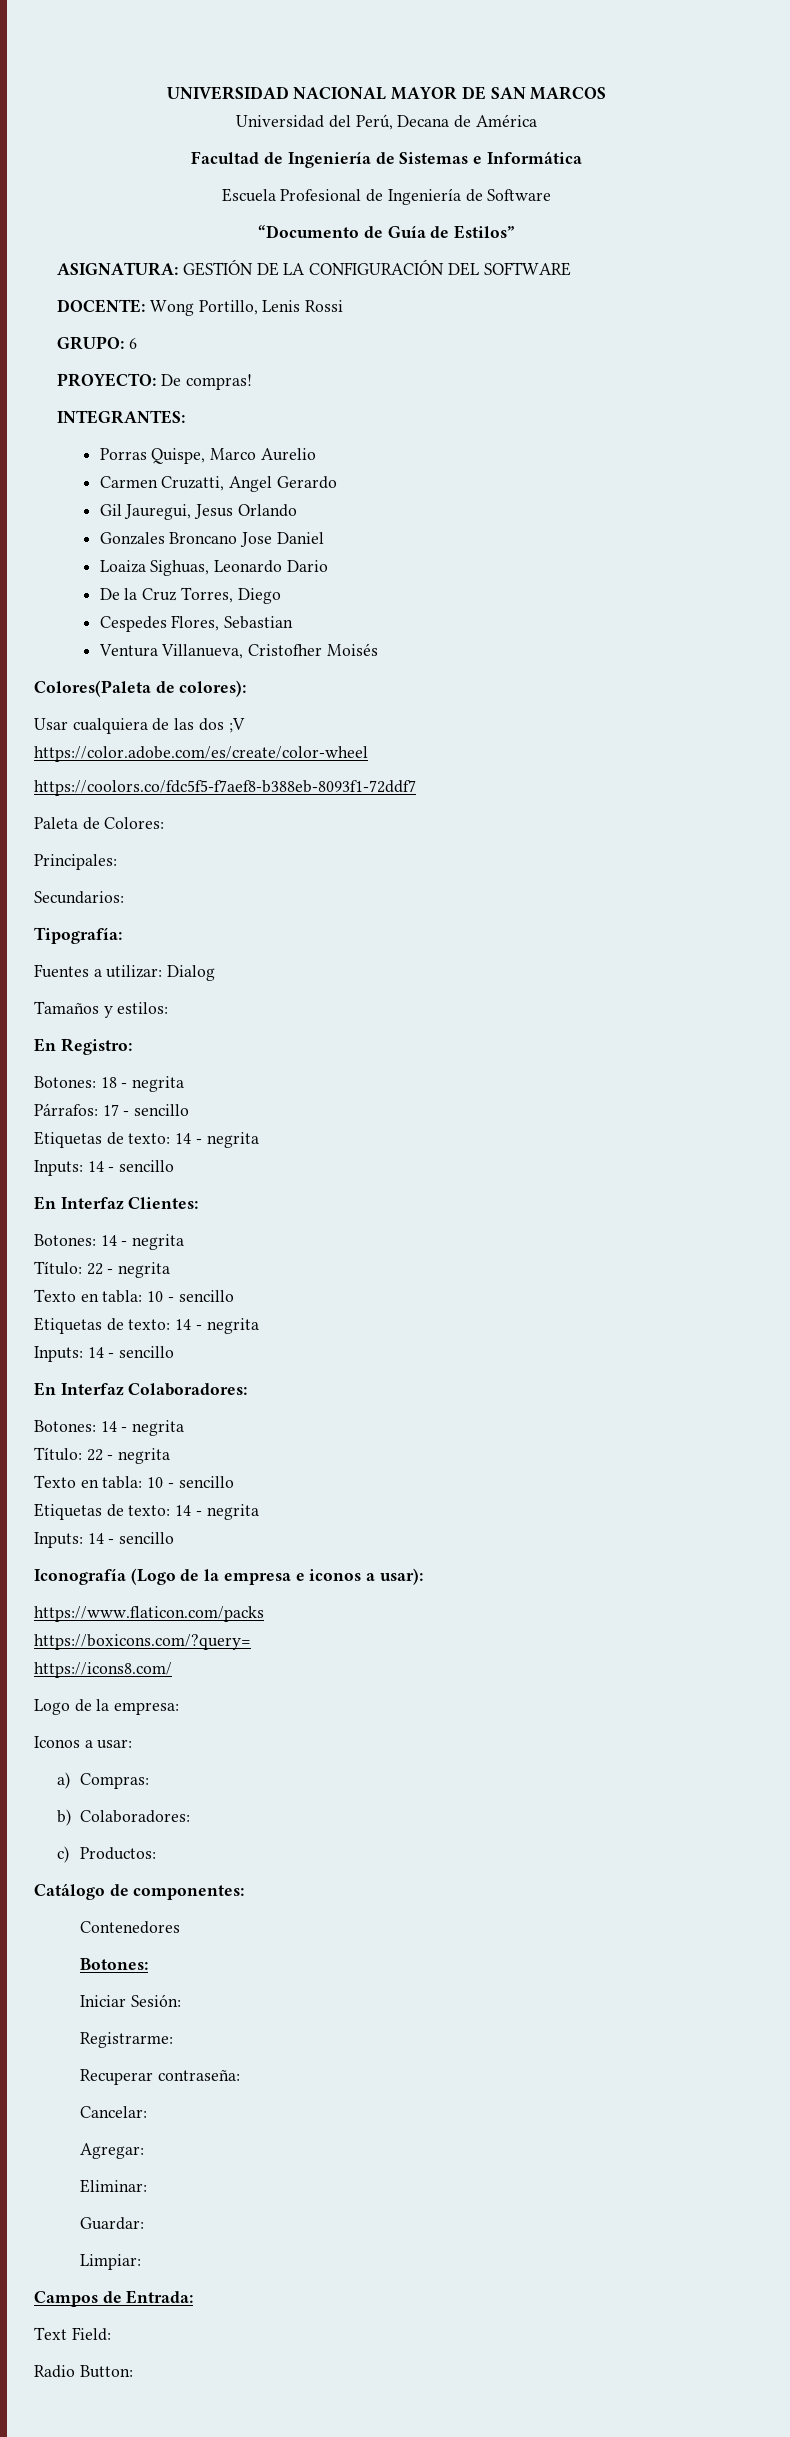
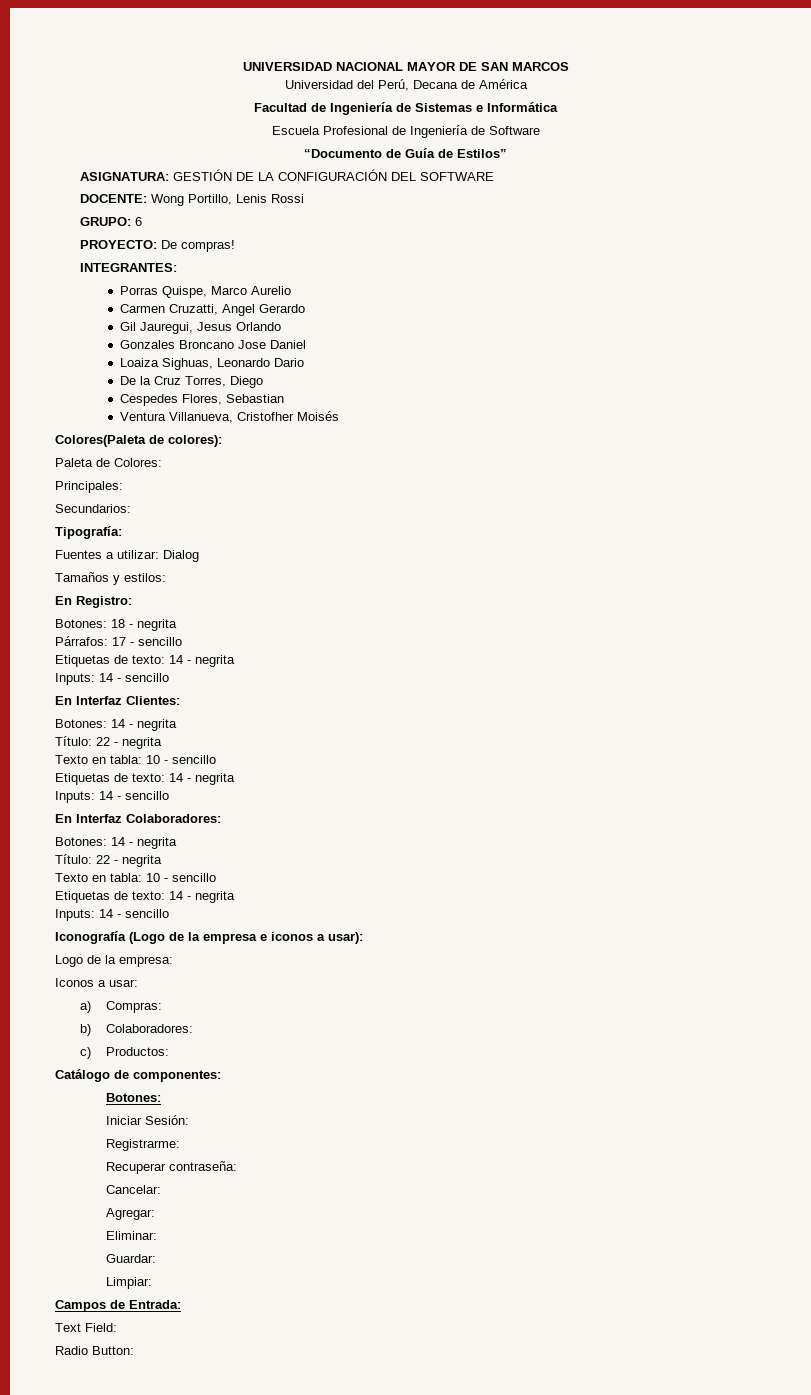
[34,718,245,734] [34,746,368,762] [34,780,416,796] // Usar cualquiera de las dos ;V // https://color.adobe.com/es/create/color-wheel // https://coolors.co/fdc5f5-f7aef8-b388eb-8093f1-72ddf7 -> (222, 441) none
[34,1606,264,1622] [34,1634,251,1650] [34,1662,172,1678] // https://www.flaticon.com/packs // https://boxicons.com/?query= // https://icons8.com/ -> (363, 938) none
[80,1921,181,1934] // Contenedores -> (221, 1076) none

